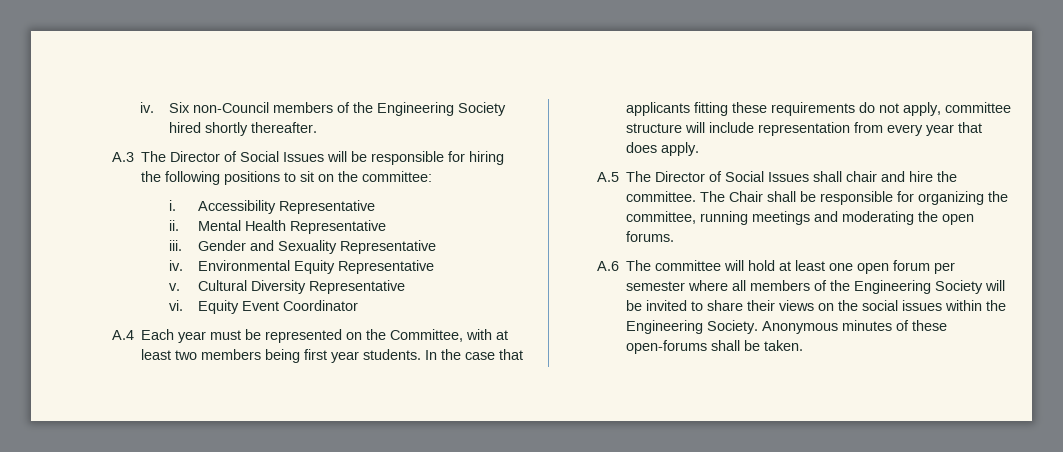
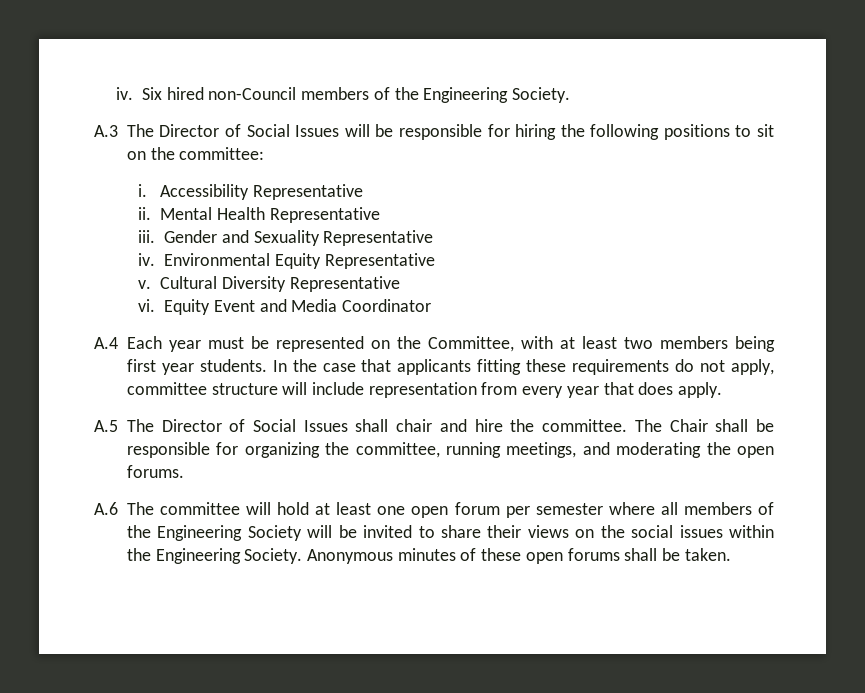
(190, 107) none -> [166,87,204,100] hired
[457,102,506,116] [168,122,317,136] Society hired shortly thereafter. -> [512,87,571,103] Society.
(279, 306) none -> [259,299,338,312] and Media
[751,211,810,225] meetings -> [506,442,577,458] meetings,
[625,340,707,354] open-forums -> [525,548,620,564] open forums

